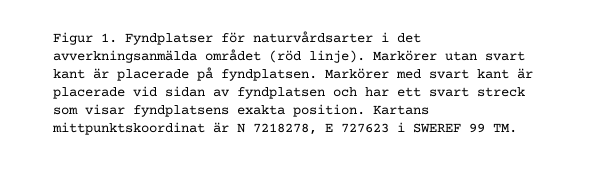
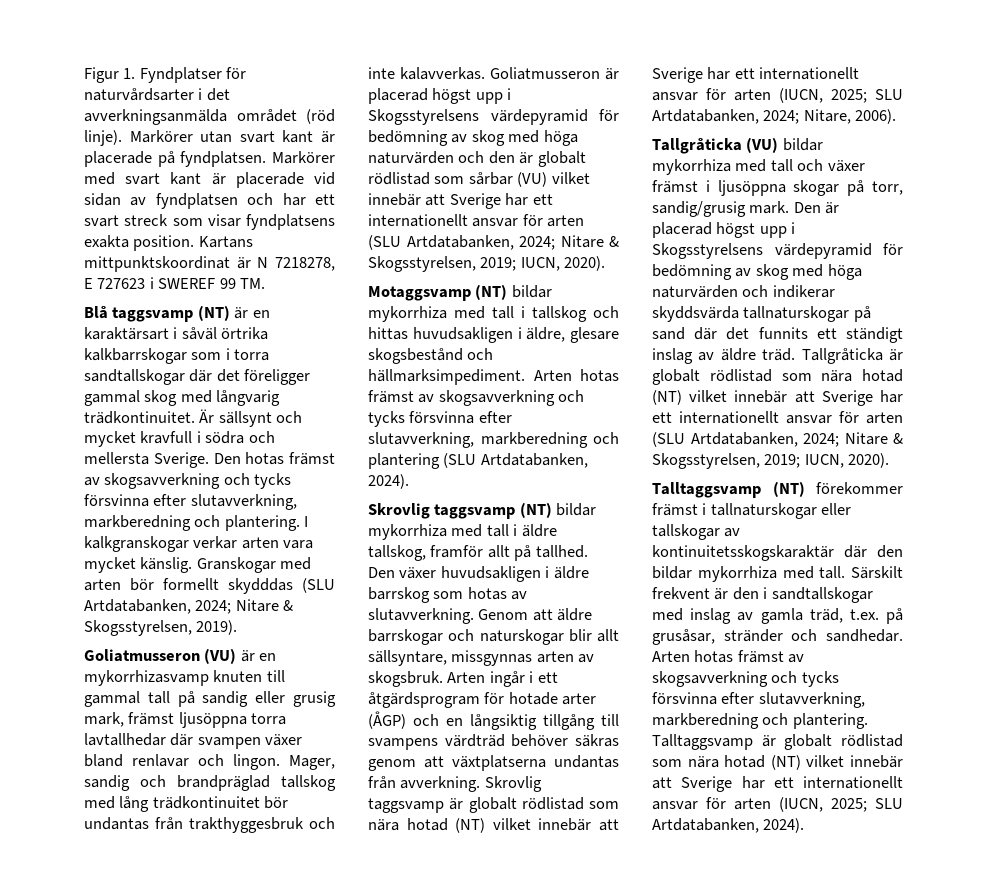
(517, 128) none -> [84,305,270,322] [84,327,269,340] [84,348,270,364] [84,369,311,385] [84,390,281,406] [84,409,303,427] [84,431,275,447] [84,452,335,468] [84,473,292,489] [84,494,297,510] [84,515,309,531] [84,536,314,552] [84,557,312,573] [84,578,335,594] [84,599,294,614] [84,620,238,636] [84,648,277,664] [84,670,285,686] [84,691,337,707] [84,712,287,728] [84,733,303,749] [84,754,335,770] [84,775,336,791] [84,796,289,812] [84,817,335,833] [368,67,619,80] [368,88,512,104] [368,109,619,125] [368,130,578,146] [368,151,586,167] [368,172,590,187] [368,193,553,209] [368,214,585,227] [368,235,619,250] [368,256,606,272] [368,284,552,301] [368,306,619,322] [368,327,619,343] [368,348,494,364] [368,369,619,385] [368,390,585,406] [368,411,512,427] [368,432,619,448] [368,453,588,469] [368,474,409,489] [368,502,597,519] [368,524,557,540] [368,545,588,561] [368,566,589,582] [368,587,528,603] [368,608,593,624] [368,629,619,645] [368,650,595,666] [368,671,558,687] [368,692,597,708] [368,711,619,730] [368,734,619,750] [368,755,619,771] [368,776,542,792] [368,797,619,813] [368,818,619,833] [652,67,860,83] [652,88,903,103] [652,109,897,124] [652,137,823,154] [652,159,865,175] [652,180,903,196] [652,201,840,217] [652,222,796,238] [652,243,903,259] [652,264,862,280] [652,285,835,298] [652,306,871,322] [652,327,903,343] [652,348,903,364] [652,369,903,385] [652,390,903,406] [652,411,903,424] [652,432,903,447] [652,453,890,469] [652,481,903,498] [652,503,852,519] [652,524,741,540] [652,545,903,561] [652,566,903,582] [652,587,873,603] [652,608,903,624] [652,629,903,645] [652,650,805,663] [652,671,839,687] [652,692,865,708] [652,713,868,729] [652,734,903,750] [652,755,903,770] [652,776,903,792] [652,797,903,812] [652,818,805,833] // Blå taggsvamp (NT) är en karaktärsart i såväl örtrika kalkbarrskogar som i torra sandtallskogar där det föreligger gammal skog med långvarig trädkontinuitet. Är sällsynt och mycket kravfull i södra och mellersta Sverige. Den hotas främst av skogsavverkning och tycks försvinna efter slutavverkning, markberedning och plantering. I kalkgranskogar verkar arten vara mycket känslig. Granskogar med arten bör formellt skydddas (SLU Artdatabanken, 2024; Nitare & Skogsstyrelsen, 2019). // Goliatmusseron (VU) är en mykorrhizasvamp knuten till gammal tall på sandig eller grusig mark, främst ljusöppna torra lavtallhedar där svampen växer bland renlavar och lingon. Mager, sandig och brandpräglad tallskog med lång trädkontinuitet bör undantas från trakthyggesbruk och inte kalavverkas. Goliatmusseron är placerad högst upp i Skogsstyrelsens värdepyramid för bedömning av skog med höga naturvärden och den är globalt rödlistad som sårbar (VU) vilket innebär att Sverige har ett internationellt ansvar för arten (SLU Artdatabanken, 2024; Nitare & Skogsstyrelsen, 2019; IUCN, 2020). // Motaggsvamp (NT) bildar mykorrhiza med tall i tallskog och hittas huvudsakligen i äldre, glesare skogsbestånd och hällmarksimpediment. Arten hotas främst av skogsavverkning och tycks försvinna efter slutavverkning, markberedning och plantering (SLU Artdatabanken, 2024). // Skrovlig taggsvamp (NT) bildar mykorrhiza med tall i äldre tallskog, framför allt på tallhed. Den växer huvudsakligen i äldre barrskog som hotas av slutavverkning. Genom att äldre barrskogar och naturskogar blir allt sällsyntare, missgynnas arten av skogsbruk. Arten ingår i ett åtgärdsprogram för hotade arter (ÅGP) och en långsiktig tillgång till svampens värdträd behöver säkras genom att växtplatserna undantas från avverkning. Skrovlig taggsvamp är globalt rödlistad som nära hotad (NT) vilket innebär att Sverige har ett internationellt ansvar för arten (IUCN, 2025; SLU Artdatabanken, 2024; Nitare, 2006). // Tallgråticka (VU) bildar mykorrhiza med tall och växer främst i ljusöppna skogar på torr, sandig/grusig mark. Den är placerad högst upp i Skogsstyrelsens värdepyramid för bedömning av skog med höga naturvärden och indikerar skyddsvärda tallnaturskogar på sand där det funnits ett ständigt inslag av äldre träd. Tallgråticka är globalt rödlistad som nära hotad (NT) vilket innebär att Sverige har ett internationellt ansvar för arten (SLU Artdatabanken, 2024; Nitare & Skogsstyrelsen, 2019; IUCN, 2020). // Talltaggsvamp (NT) förekommer främst i tallnaturskogar eller tallskogar av kontinuitetsskogskaraktär där den bildar mykorrhiza med tall. Särskilt frekvent är den i sandtallskogar med inslag av gamla träd, t.ex. på grusåsar, stränder och sandhedar. Arten hotas främst av skogsavverkning och tycks försvinna efter slutavverkning, markberedning och plantering. Talltaggsvamp är globalt rödlistad som nära hotad (NT) vilket innebär att Sverige har ett internationellt ansvar för arten (IUCN, 2025; SLU Artdatabanken, 2024).

